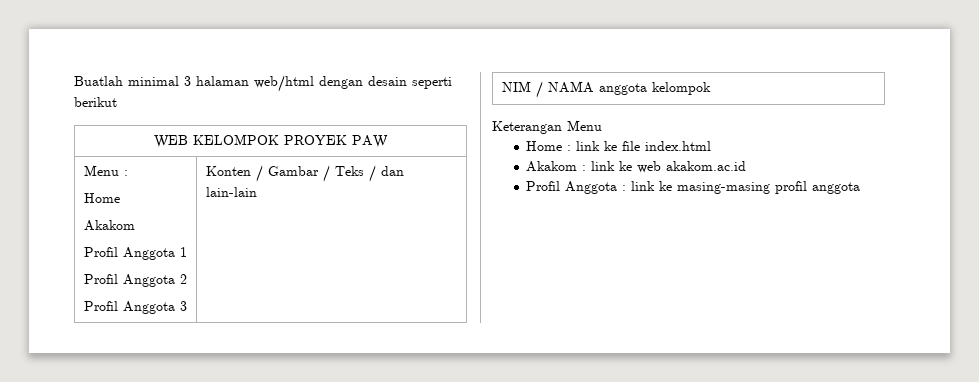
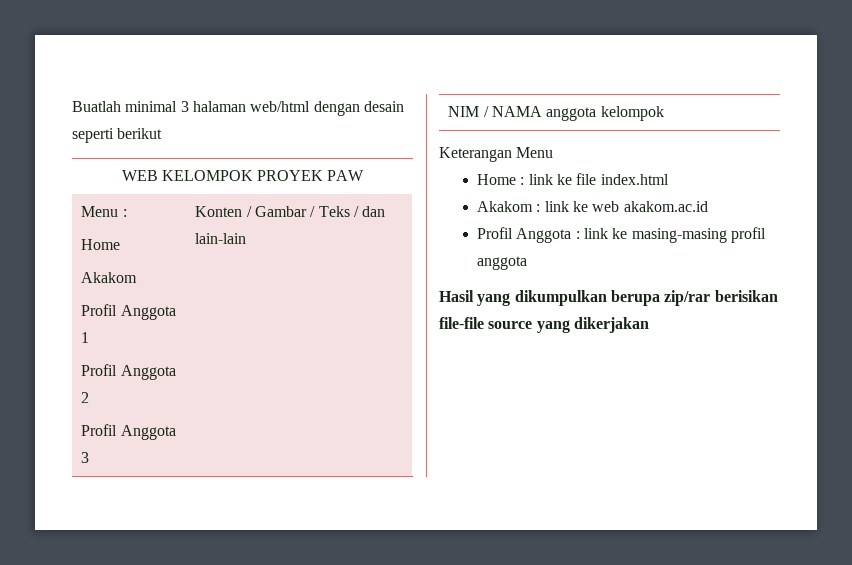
(861, 188) none -> [439,290,778,306] [439,317,649,333] // Hasil yang dikumpulkan berupa zip/rar berisikan file-file source yang dikerjakan

